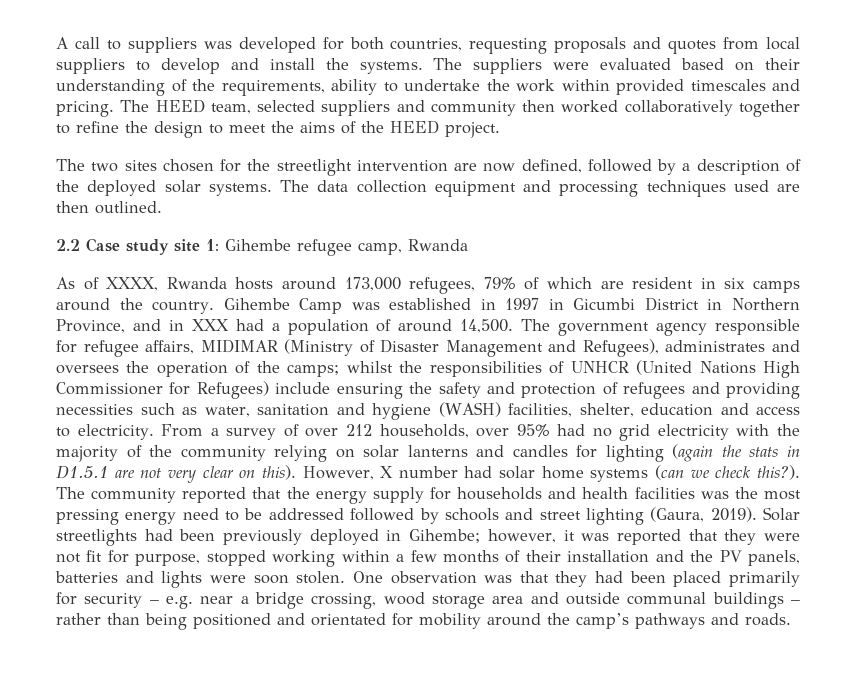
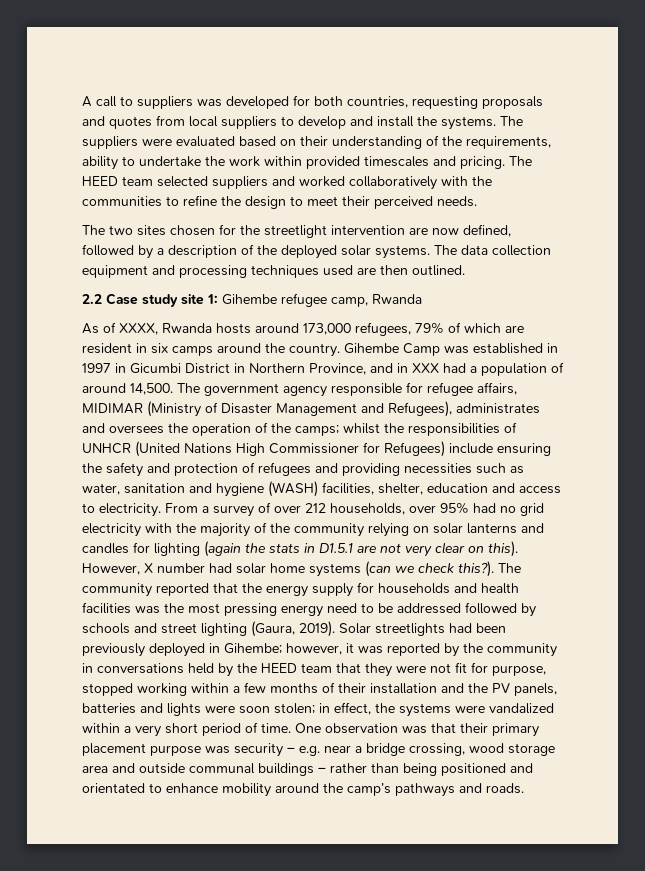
[210,103,251,114] team, -> [122,176,153,186] team
[430,100,800,117] community then worked collaboratively together -> [299,176,492,190] [82,196,162,207] worked collaboratively with the communities
[271,120,500,138] the aims of the HEED project. -> [342,196,477,209] their perceived needs.
(681, 537) none -> [444,643,557,657] [82,663,332,677] by the community in conversations held by the HEED team
[296,571,800,587] [56,592,77,605] stolen. One observation was that they had been placed primarily for -> [274,702,554,717] [82,722,539,737] [82,743,230,756] stolen; in effect, the systems were vandalized within a very short period of time. One observation was that their primary placement purpose was
[392,613,413,626] for -> [149,783,218,793] to enhance

